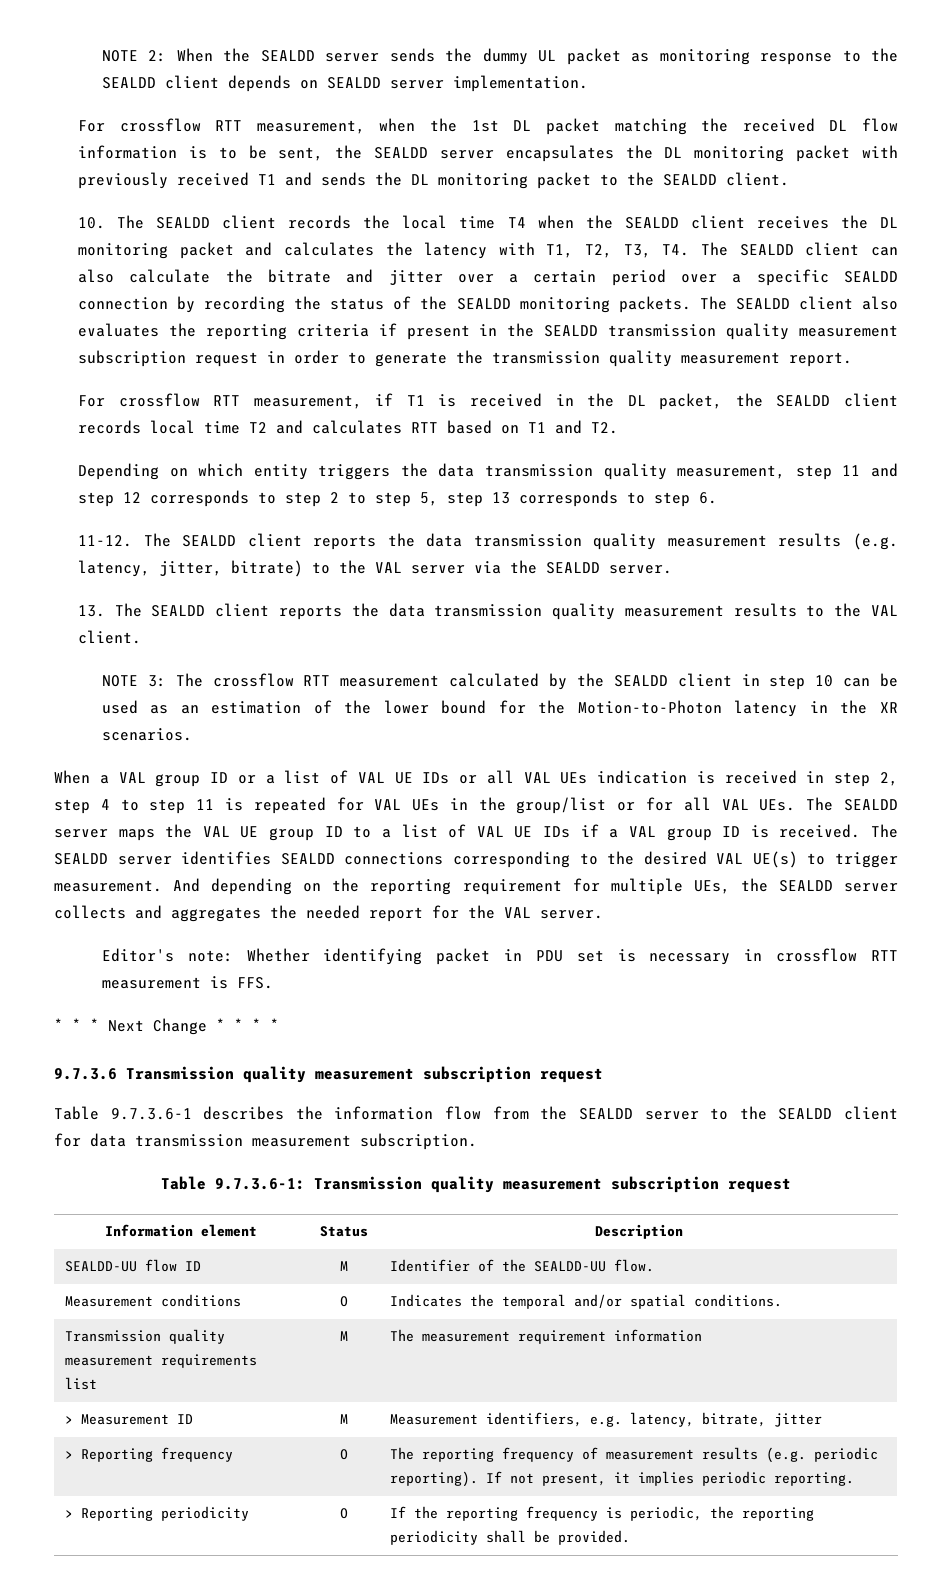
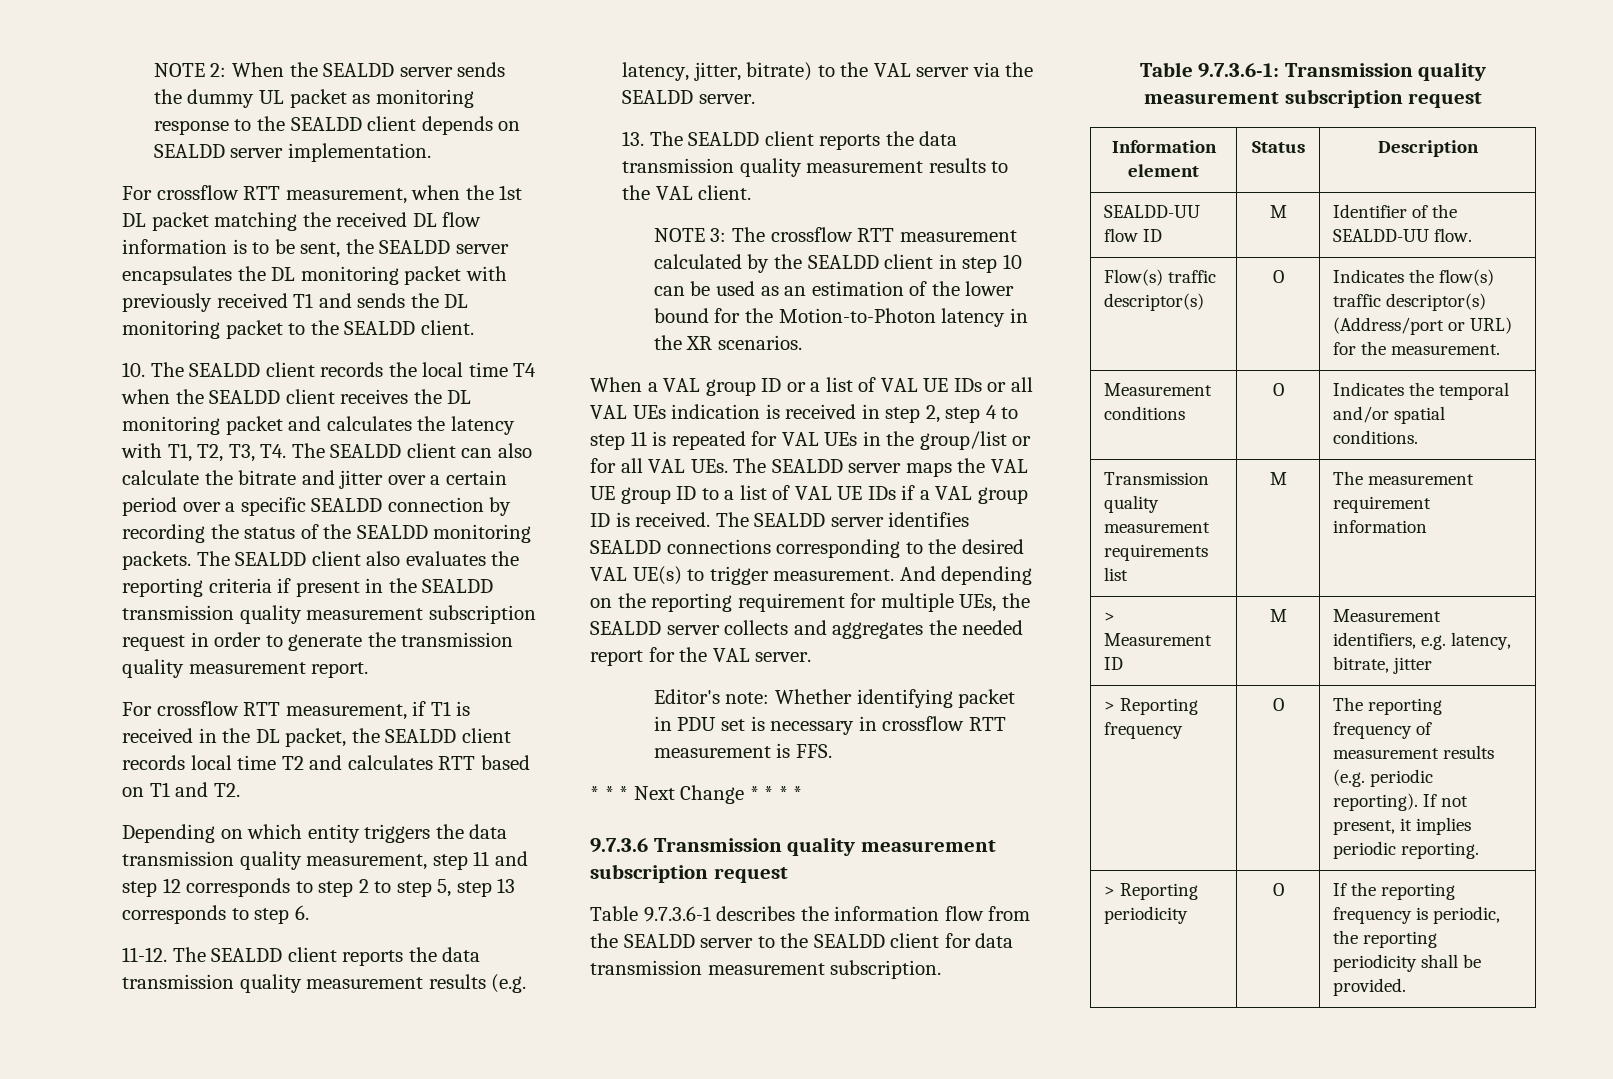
(655, 1265) none -> [1104,269,1217,286] [1104,293,1205,311] [1272,270,1284,283] [1333,269,1495,286] [1333,293,1487,311] [1333,317,1513,335] [1333,341,1501,355] // Flow(s) traffic descriptor(s) | O | Indicates the flow(s) traffic descriptor(s) (Address/port or URL) for the measurement.

